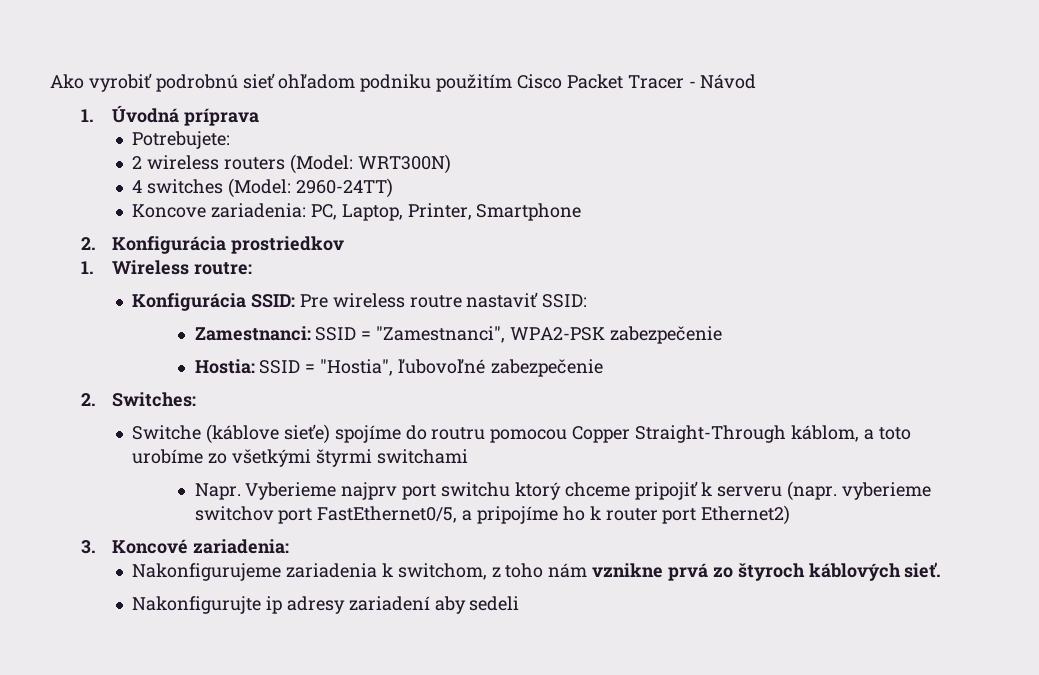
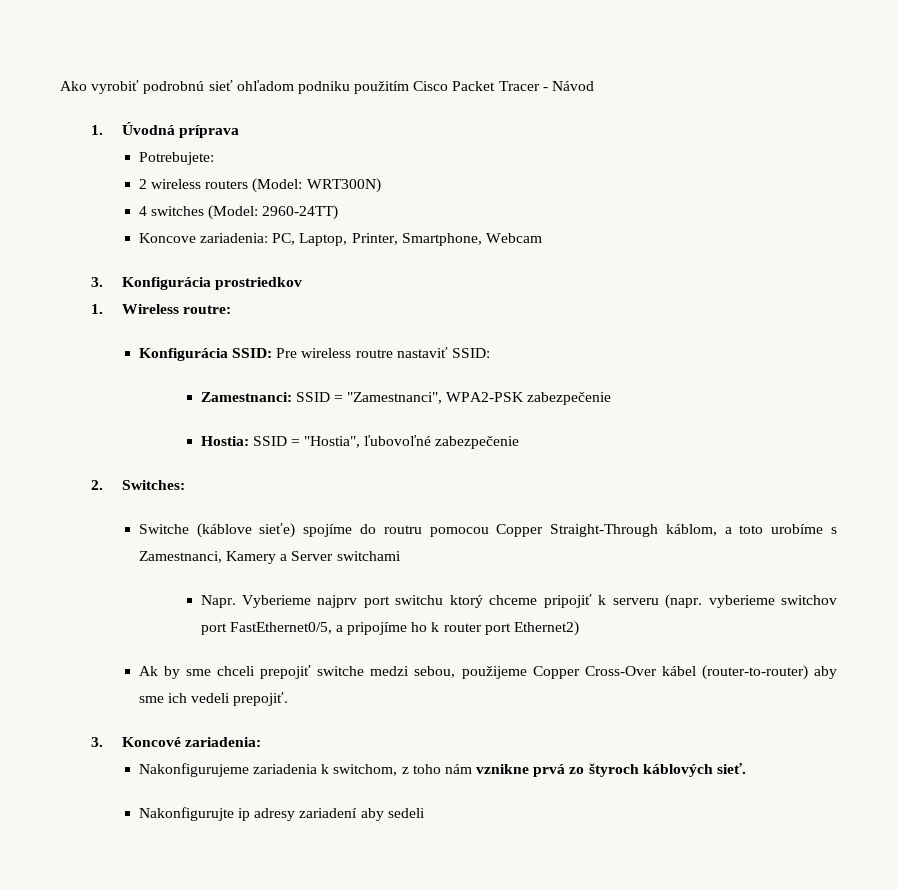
[476,203,582,221] [81,237,97,250] Smartphone // 2. -> [401,233,542,246] [90,277,103,287] Smartphone, Webcam // 3.
[208,449,372,467] zo všetkými štyrmi -> [831,527,837,534] [138,551,334,564] s Zamestnanci, Kamery a Server
(791, 515) none -> [138,665,837,680] [138,692,289,706] // Ak by sme chceli prepojiť switche medzi sebou, použijeme Copper Cross-Over kábel (router-to-router) aby sme ich vedeli prepojiť.

